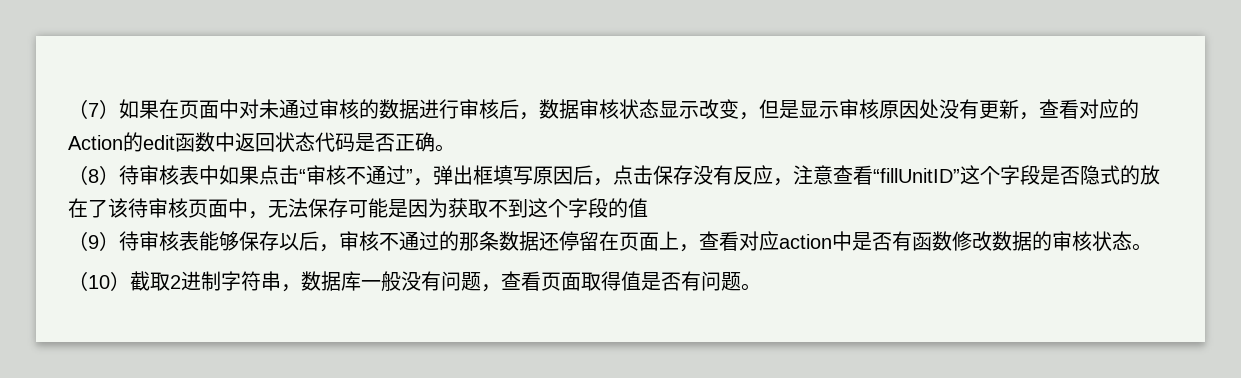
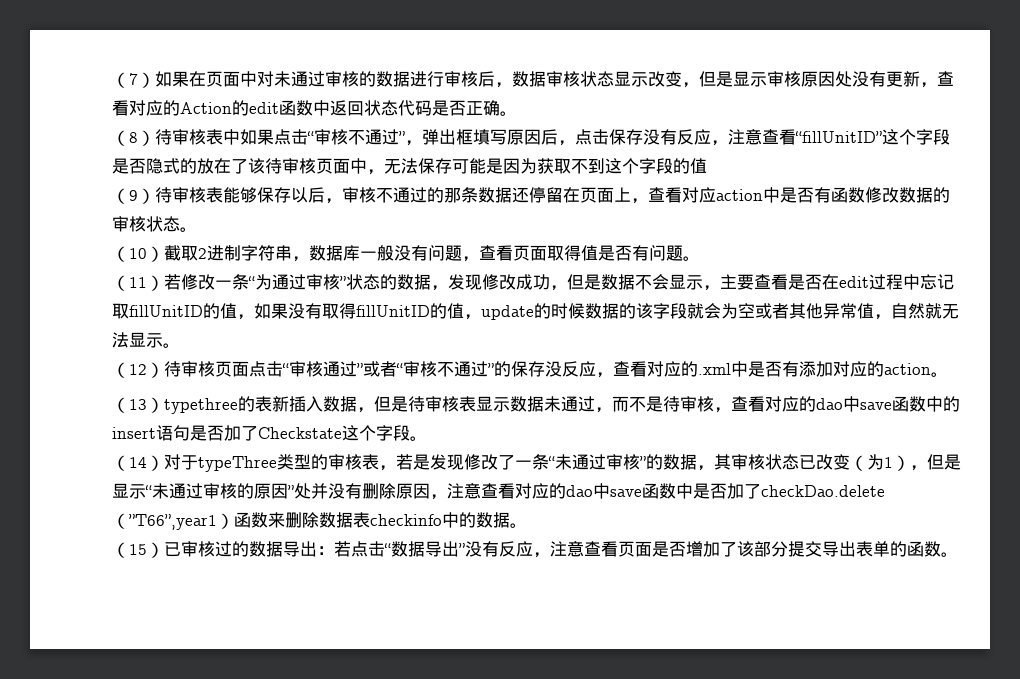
(761, 287) none -> [112,274,954,291] [112,303,959,320] [112,332,180,348] [112,361,948,378] [112,396,960,414] [112,425,427,441] [112,454,961,472] [112,483,885,500] [112,512,527,530] [112,541,958,558] // （11）若修改一条“为通过审核”状态的数据，发现修改成功，但是数据不会显示，主要查看是否在edit过程中忘记取fillUnitID的值，如果没有取得fillUnitID的值，update的时候数据的该字段就会为空或者其他异常值，自然就无法显示。 // （12）待审核页面点击“审核通过”或者“审核不通过”的保存没反应，查看对应的.xml中是否有添加对应的action。 // （13）typethree的表新插入数据，但是待审核表显示数据未通过，而不是待审核，查看对应的dao中save函数中的insert语句是否加了Checkstate这个字段。 // （14）对于typeThree类型的审核表，若是发现修改了一条“未通过审核”的数据，其审核状态已改变（为1），但是显示“未通过审核的原因”处并没有删除原因，注意查看对应的dao中save函数中是否加了checkDao.delete（”T66”,year1）函数来删除数据表checkinfo中的数据。 // （15）已审核过的数据导出：若点击“数据导出”没有反应，注意查看页面是否增加了该部分提交导出表单的函数。

